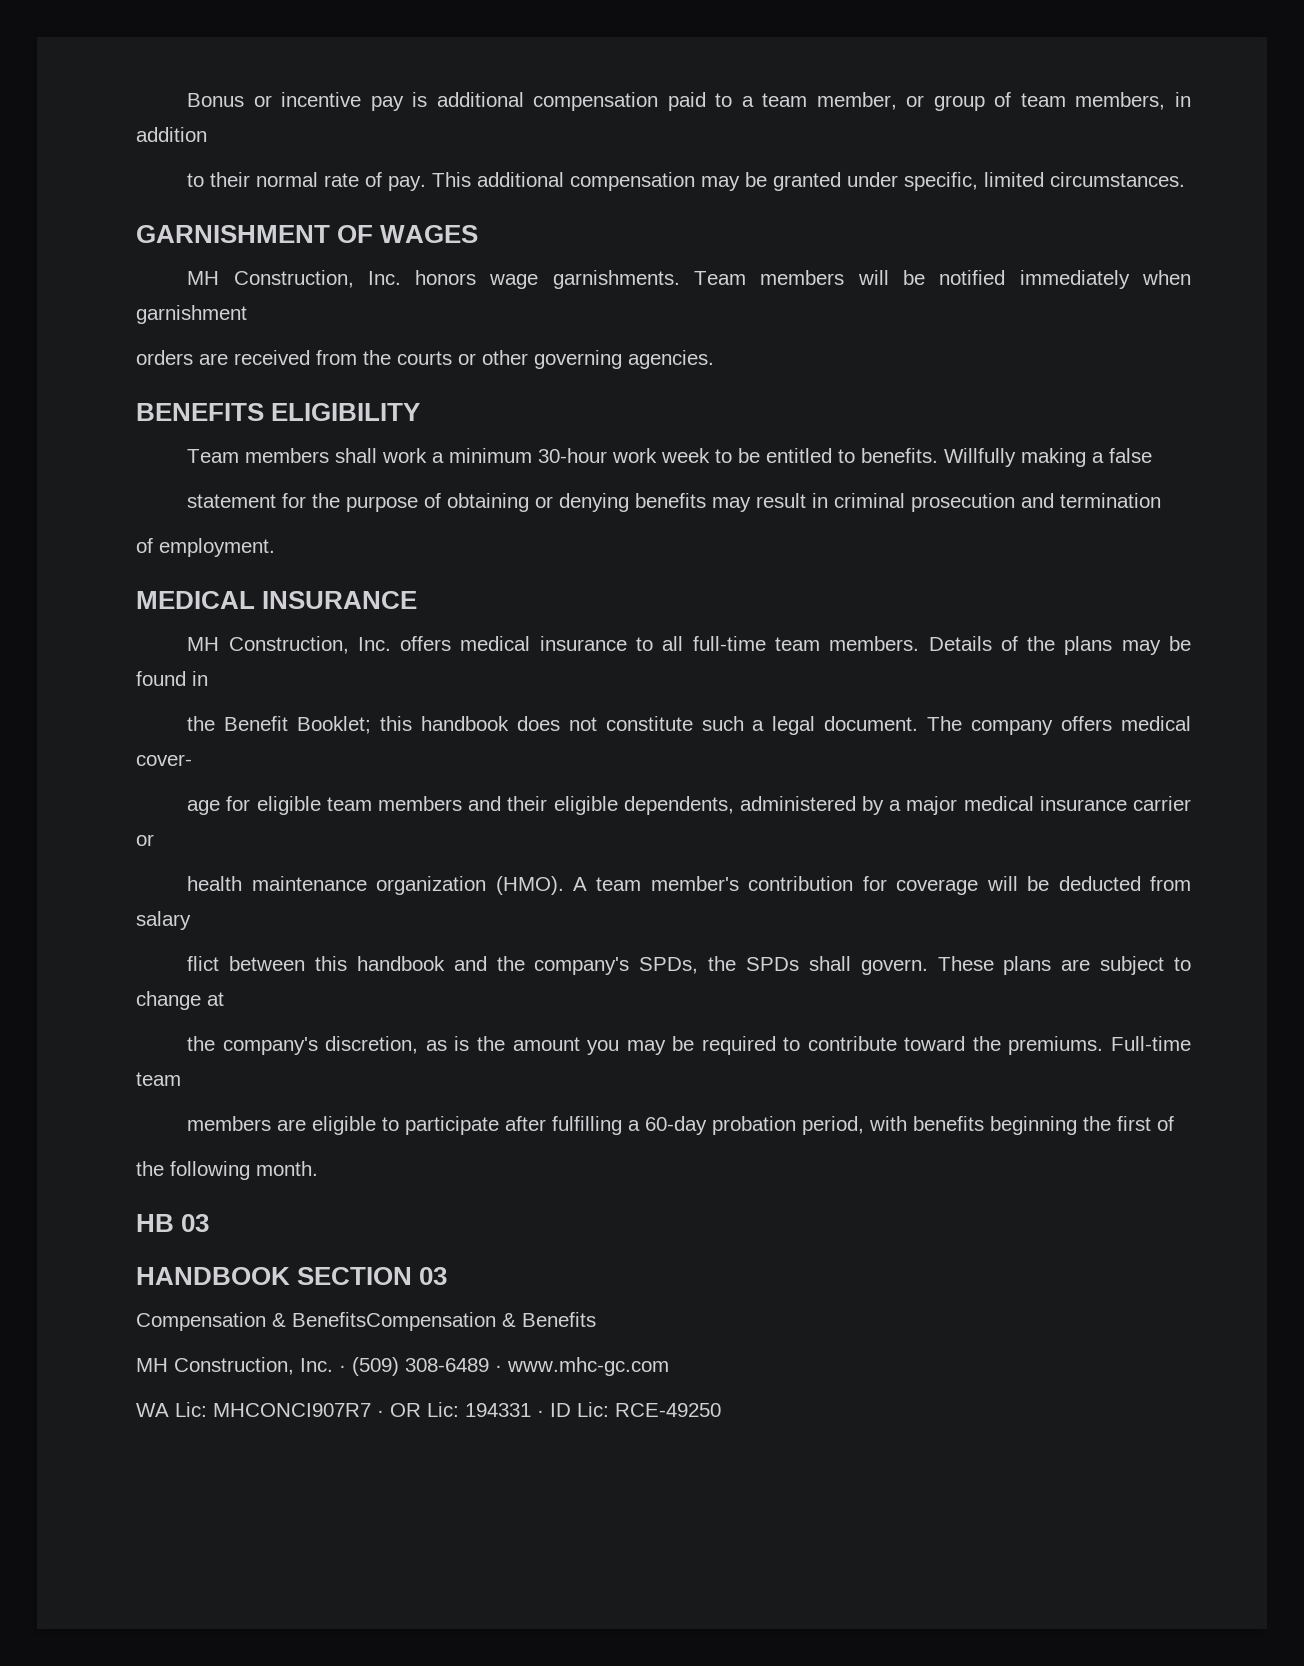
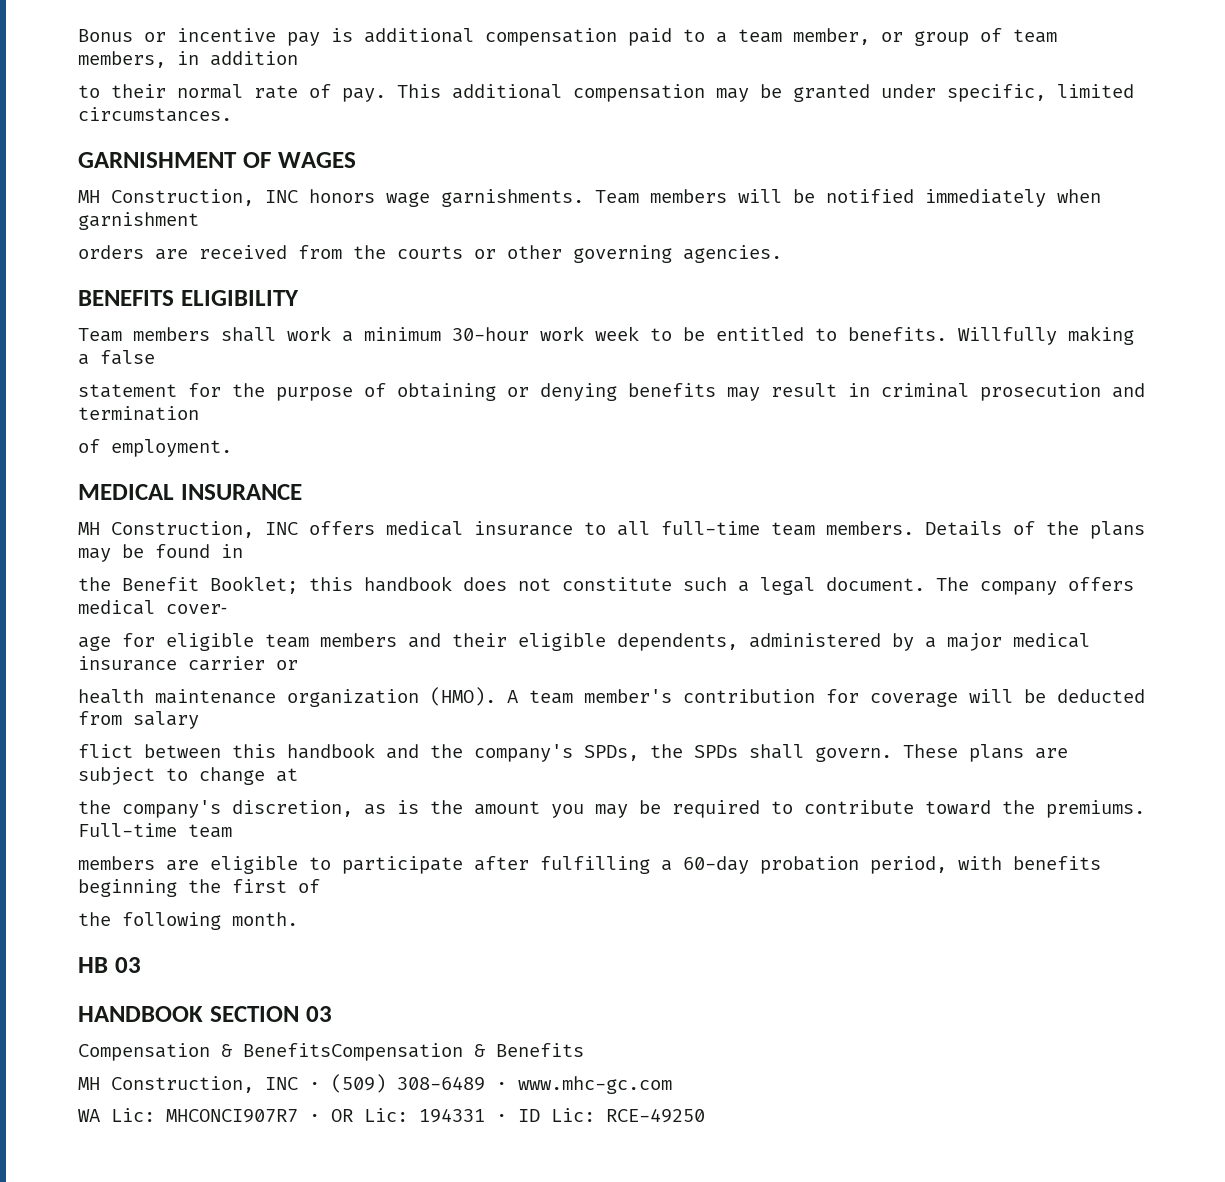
[367,271,401,285] Inc. -> [265,190,298,203] INC
[357,637,391,651] Inc. -> [265,522,298,535] INC
[300,1358,333,1372] Inc. -> [265,1077,298,1090] INC

